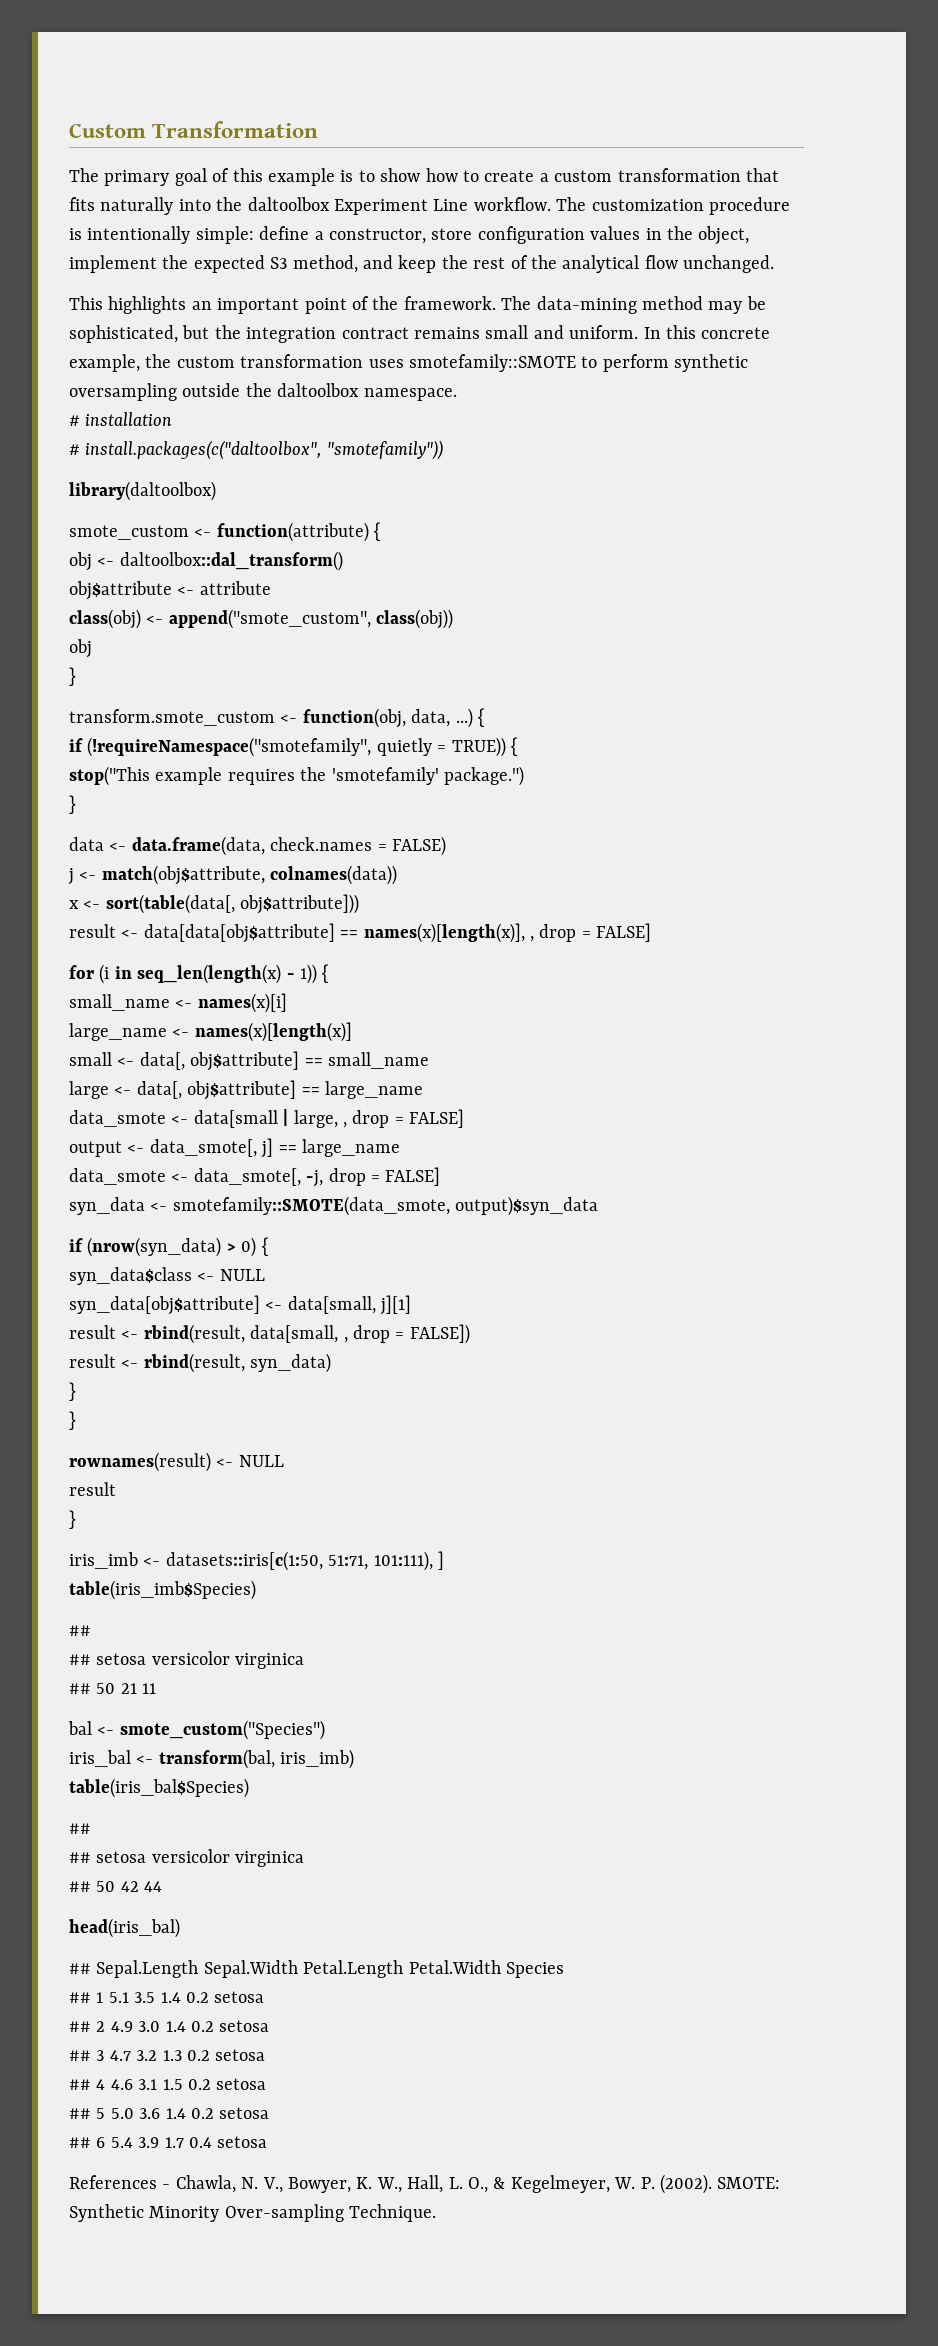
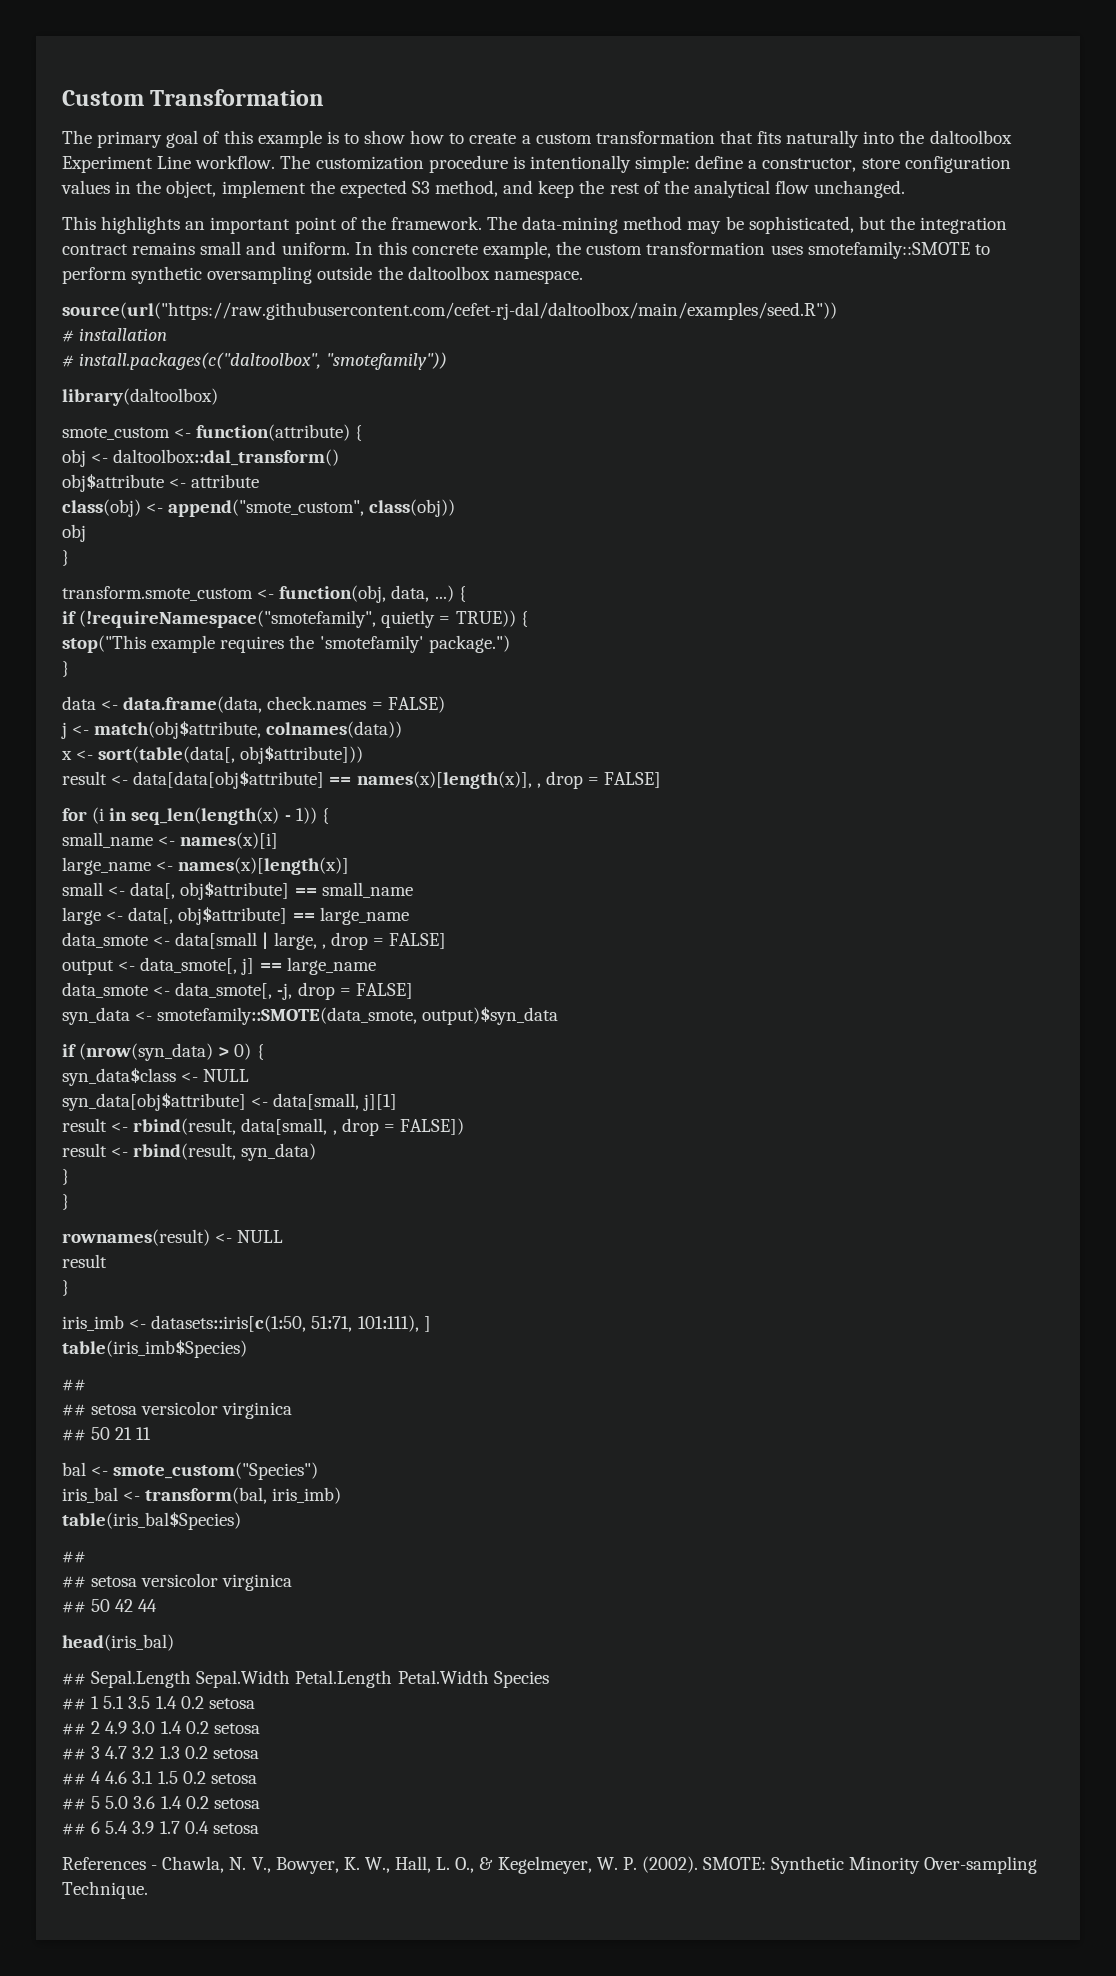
(457, 394) none -> [62,302,837,320] // source(url("https://raw.githubusercontent.com/cefet-rj-dal/daltoolbox/main/examples/seed.R"))

